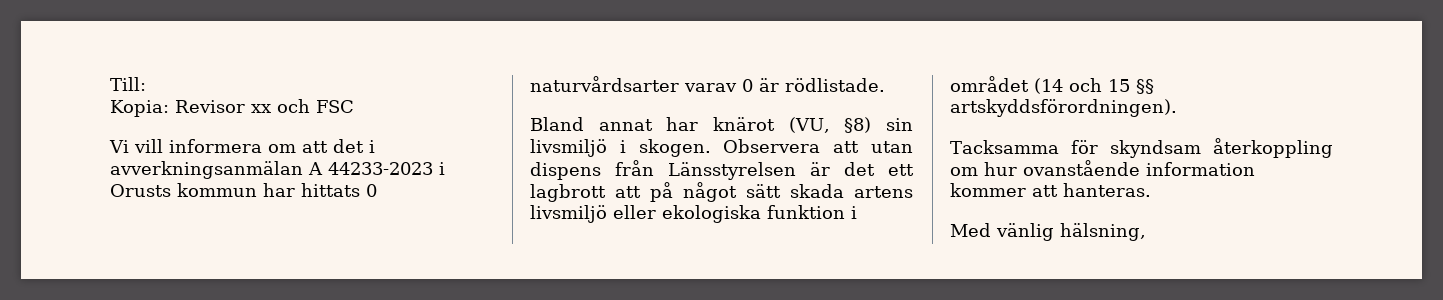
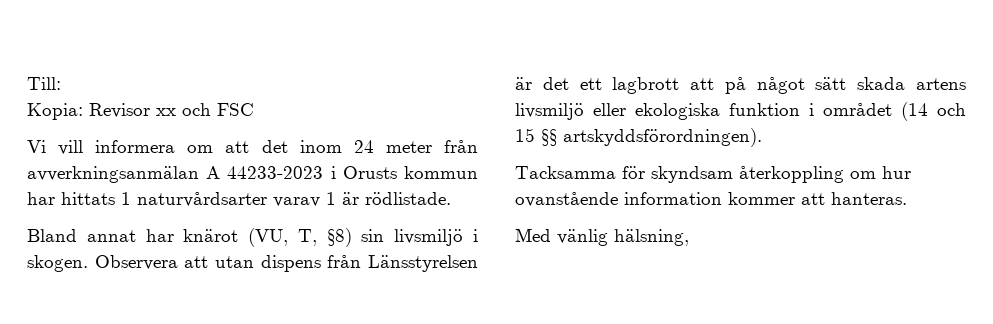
[369,140,375,153] i -> [299,140,478,153] inom 24 meter från
[366,184,377,197] 0 -> [121,192,131,205] 1
[742,79,753,92] 0 -> [326,192,336,205] 1
(830, 125) none -> [297,229,317,246] T,

